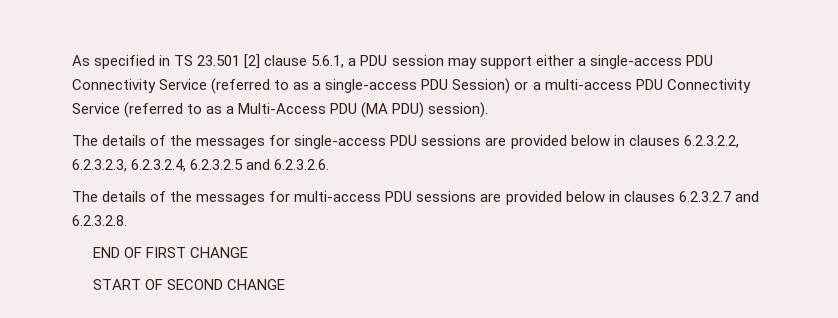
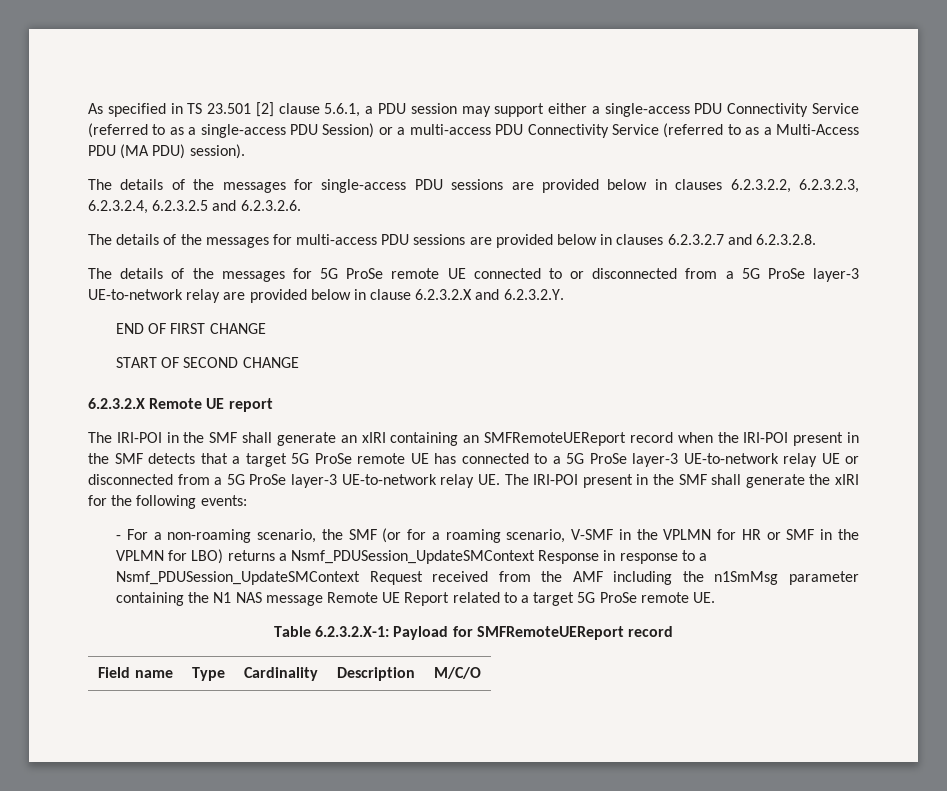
(127, 220) none -> [88,268,859,282] [88,289,564,303] // The details of the messages for 5G ProSe remote UE connected to or disconnected from a 5G ProSe layer-3 UE-to-network relay are provided below in clause 6.2.3.2.X and 6.2.3.2.Y.
(285, 284) none -> [88,398,273,412] [88,432,860,446] [88,453,859,467] [88,474,859,488] [88,495,247,509] [116,528,859,543] [116,549,707,564] [116,571,859,585] [116,592,715,606] [274,626,673,640] [98,667,173,678] [192,667,225,681] [244,667,318,681] [337,667,415,681] [434,667,481,679] // 6.2.3.2.X Remote UE report // The IRI-POI in the SMF shall generate an xIRI containing an SMFRemoteUEReport record when the IRI-POI present in the SMF detects that a target 5G ProSe remote UE has connected to a 5G ProSe layer-3 UE-to-network relay UE or disconnected from a 5G ProSe layer-3 UE-to-network relay UE. The IRI-POI present in the SMF shall generate the xIRI for the following events: // - For a non-roaming scenario, the SMF (or for a roaming scenario, V-SMF in the VPLMN for HR or SMF in the VPLMN for LBO) returns a Nsmf_PDUSession_UpdateSMContext Response in response to a Nsmf_PDUSession_UpdateSMContext Request received from the AMF including the n1SmMsg parameter containing the N1 NAS message Remote UE Report related to a target 5G ProSe remote UE. // Table 6.2.3.2.X-1: Payload for SMFRemoteUEReport record // Field name | Type | Cardinality | Description | M/C/O

